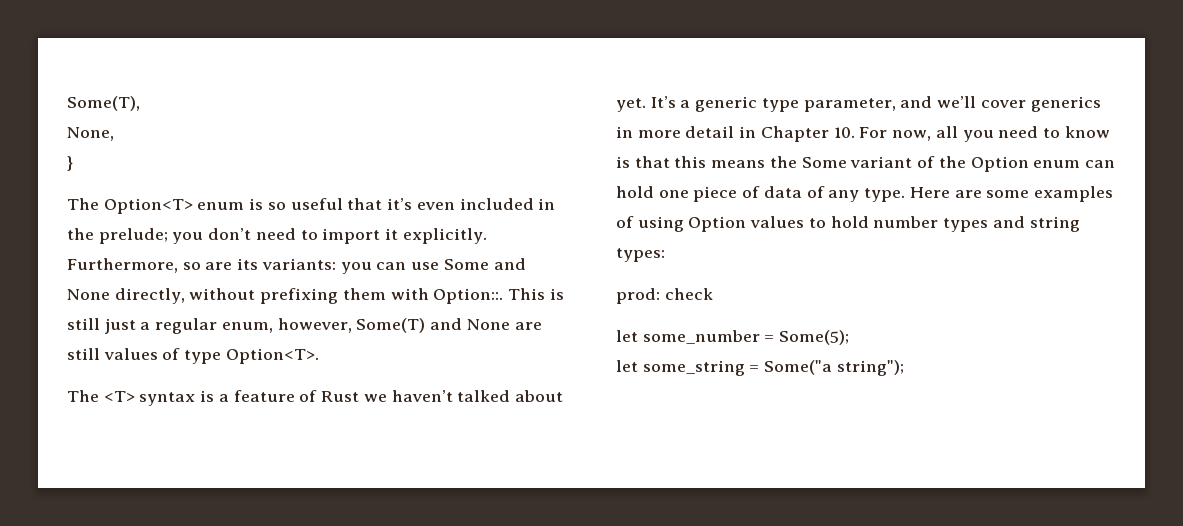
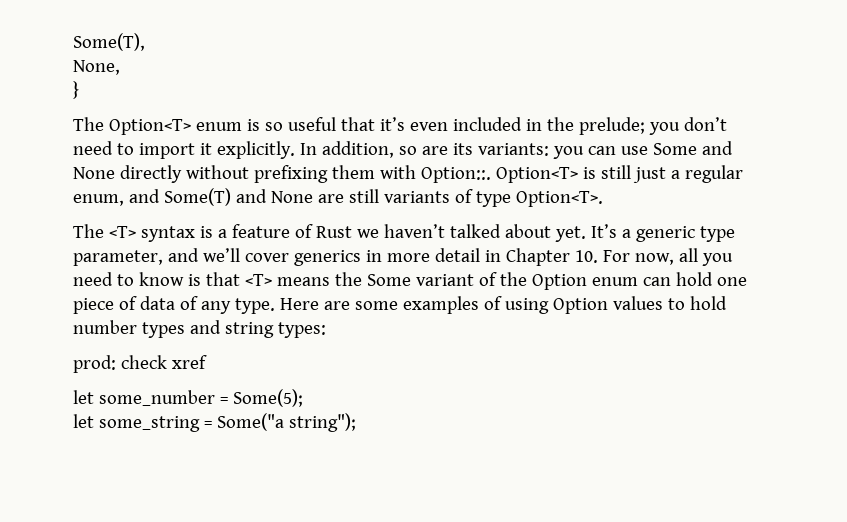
[67,258,178,273] Furthermore, -> [299,141,394,158] In addition,
[114,288,185,304] directly, -> [119,165,182,183] directly
[508,288,546,300] This -> [495,167,578,183] Option<T>
[277,318,352,333] however, -> [128,189,160,203] and
[103,348,158,360] values -> [383,191,450,203] variants
[674,156,707,168] this -> [244,274,272,286] <T>
(713, 294) none -> [171,355,207,369] xref

